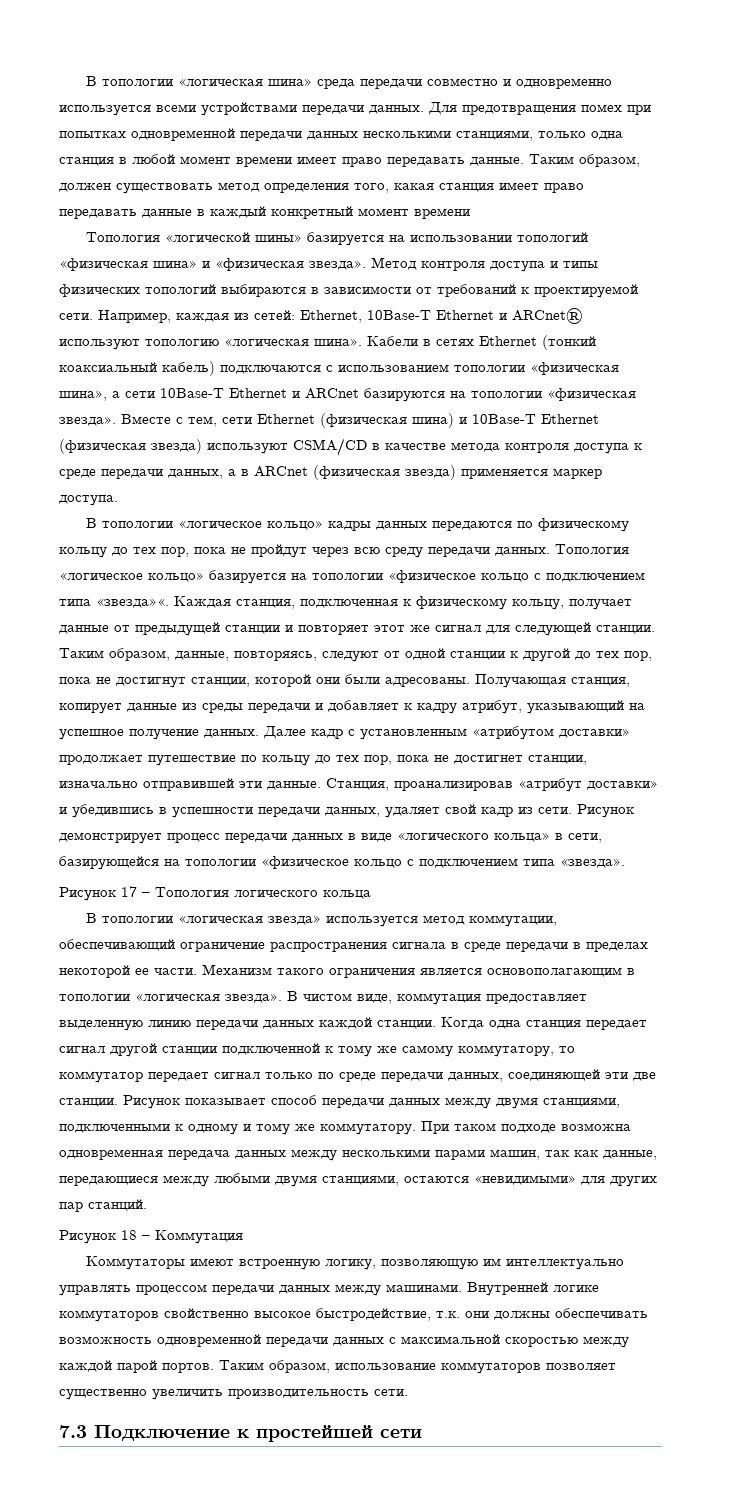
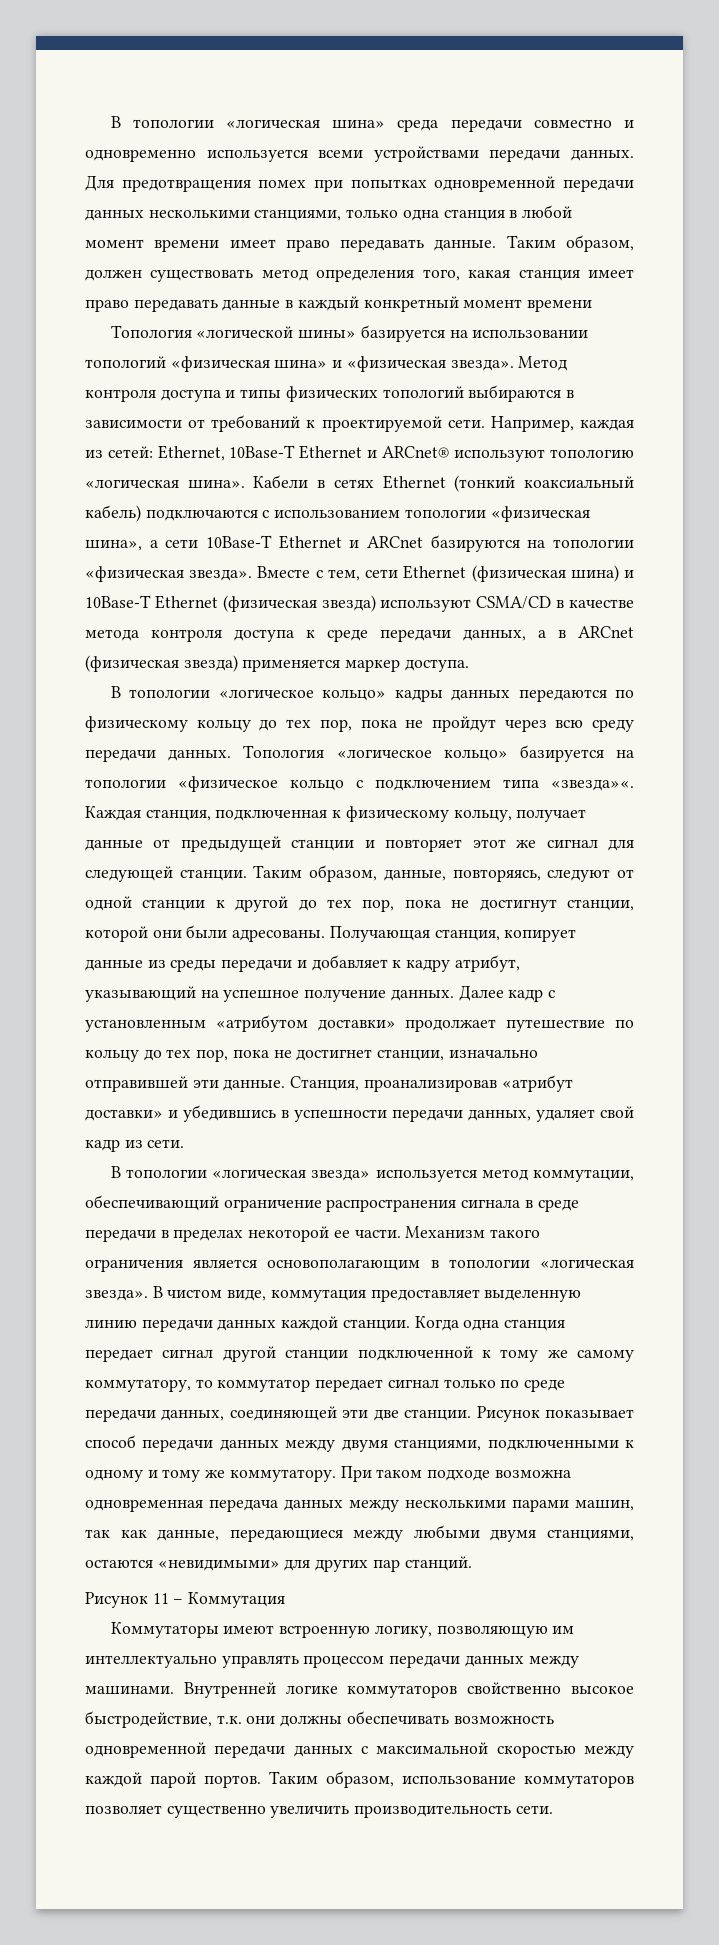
[577,804,635,818] [59,832,602,844] [59,856,625,870] [59,886,371,901] Рисунок демонстрирует процесс передачи данных в виде «логического кольца» в сети, базирующейся на топологии «физическое кольцо с подключением типа «звезда». // Рисунок 17 – Топология логического кольца -> (185, 1143) none
[121,1230,137,1240] 18 -> [152,1593,169,1604] 11
[59,1425,422,1442] // 7.3 Подключение к простейшей сети -> (553, 1809) none

